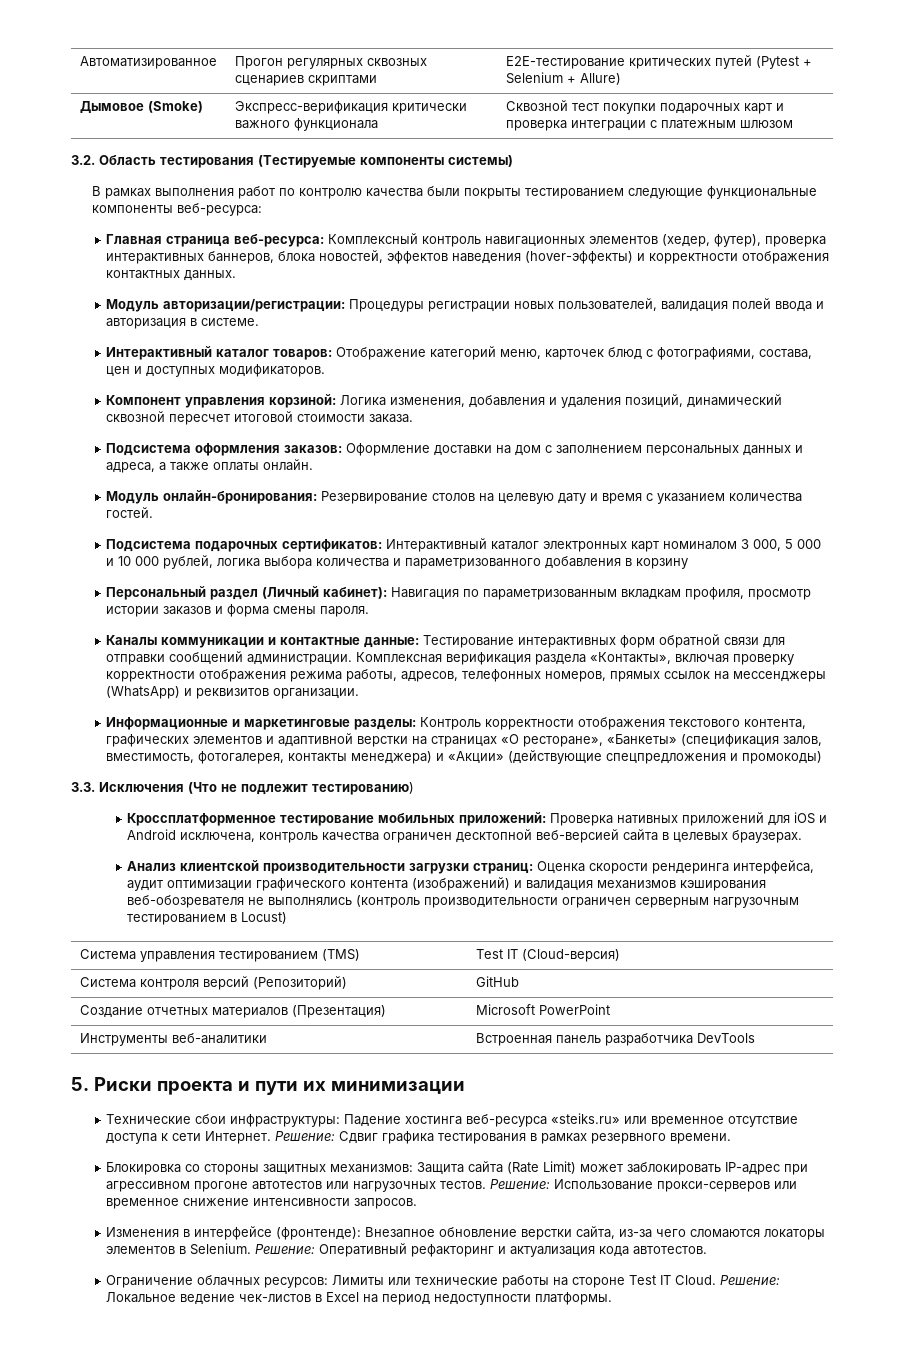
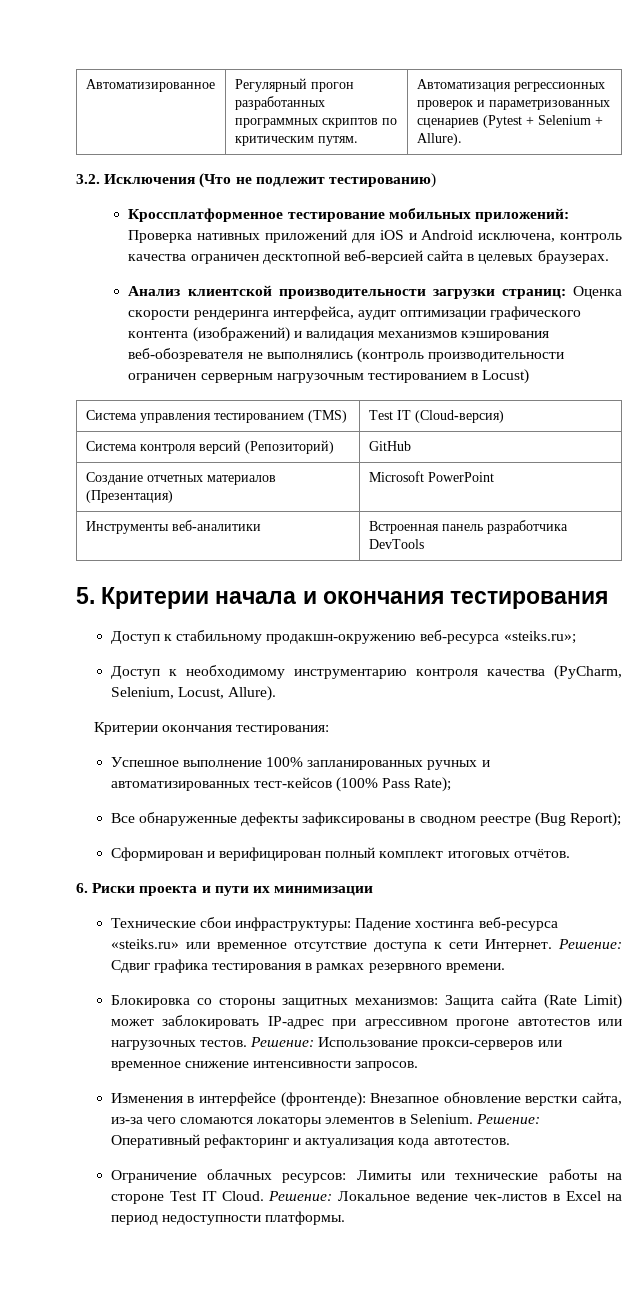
[234,56,427,69] [234,75,377,86] [505,55,812,69] [505,72,621,85] [79,101,203,114] [234,101,467,114] [234,118,378,131] [505,100,784,114] [505,120,793,131] [71,155,513,168] [92,186,818,199] [92,203,263,216] [106,233,827,247] [106,250,830,264] [106,270,237,281] [106,298,825,312] [106,318,260,329] [106,346,813,360] [106,364,326,377] [106,394,783,408] [106,411,414,425] [106,443,804,456] [106,459,314,473] [106,490,803,504] [106,507,154,518] [106,538,822,552] [106,555,689,569] [106,586,812,600] [106,604,370,617] [106,634,786,648] [106,651,795,665] [106,669,827,682] [106,686,360,699] [106,717,807,730] [106,733,823,747] [106,750,823,764] [71,782,95,792] Прогон регулярных сквозных сценариев скриптами | E2E-тестирование критических путей (Pytest + Selenium + Allure) // Дымовое (Smoke) | Экспресс-верификация критически важного функционала | Сквозной тест покупки подарочных карт и проверка интеграции с платежным шлюзом // 3.2. Область тестирования (Тестируемые компоненты системы) // В рамках выполнения работ по контролю качества были покрыты тестированием следующие функциональные компоненты веб-ресурса: // Главная страница веб-ресурса: Комплексный контроль навигационных элементов (хедер, футер), проверка интерактивных баннеров, блока новостей, эффектов наведения (hover-эффекты) и корректности отображения контактных данных. // Модуль авторизации/регистрации: Процедуры регистрации новых пользователей, валидация полей ввода и авторизация в системе. // Интерактивный каталог товаров: Отображение категорий меню, карточек блюд с фотографиями, состава, цен и доступных модификаторов. // Компонент управления корзиной: Логика изменения, добавления и удаления позиций, динамический сквозной пересчет итоговой стоимости заказа. // Подсистема оформления заказов: Оформление доставки на дом с заполнением персональных данных и адреса, а также оплаты онлайн. // Модуль онлайн-бронирования: Резервирование столов на целевую дату и время с указанием количества гостей. // Подсистема подарочных сертификатов: Интерактивный каталог электронных карт номиналом 3 000, 5 000 и 10 000 рублей, логика выбора количества и параметризованного добавления в корзину // Персональный раздел (Личный кабинет): Навигация по параметризованным вкладкам профиля, просмотр истории заказов и форма смены пароля. // Каналы коммуникации и контактные данные: Тестирование интерактивных форм обратной связи для отправки сообщений администрации. Комплексная верификация раздела «Контакты», включая проверку корректности отображения режима работы, адресов, телефонных номеров, прямых ссылок на мессенджеры (WhatsApp) и реквизитов организации. // Информационные и маркетинговые разделы: Контроль корректности отображения текстового контента, графических элементов и адаптивной верстки на страницах «О ресторане», «Банкеты» (спецификация залов, вместимость, фотогалерея, контакты менеджера) и «Акции» (действующие спецпредложения и промокоды) // 3.3. -> [234,78,354,92] [234,96,325,110] [234,118,397,128] [234,136,358,146] [416,79,605,92] [416,100,610,110] [416,115,603,128] [416,133,462,146] [76,174,100,184] Регулярный прогон разработанных программных скриптов по критическим путям. | Автоматизация регрессионных проверок и параметризованных сценариев (Pytest + Selenium + Allure). // 3.2.
(89, 1084) none -> [101,587,609,609] [110,630,576,644] [110,665,622,680] [110,686,277,701] [93,722,330,735] [110,757,490,770] [110,777,452,792] [110,812,622,827] [110,847,570,861] [76,883,88,893] Критерии начала и окончания тестирования // Доступ к стабильному продакшн-окружению веб-ресурса «steiks.ru»; // Доступ к необходимому инструментарию контроля качества (PyCharm, Selenium, Locust, Allure). // Критерии окончания тестирования: // Успешное выполнение 100% запланированных ручных и автоматизированных тест-кейсов (100% Pass Rate); // Все обнаруженные дефекты зафиксированы в сводном реестре (Bug Report); // Сформирован и верифицирован полный комплект итоговых отчётов. // 6.

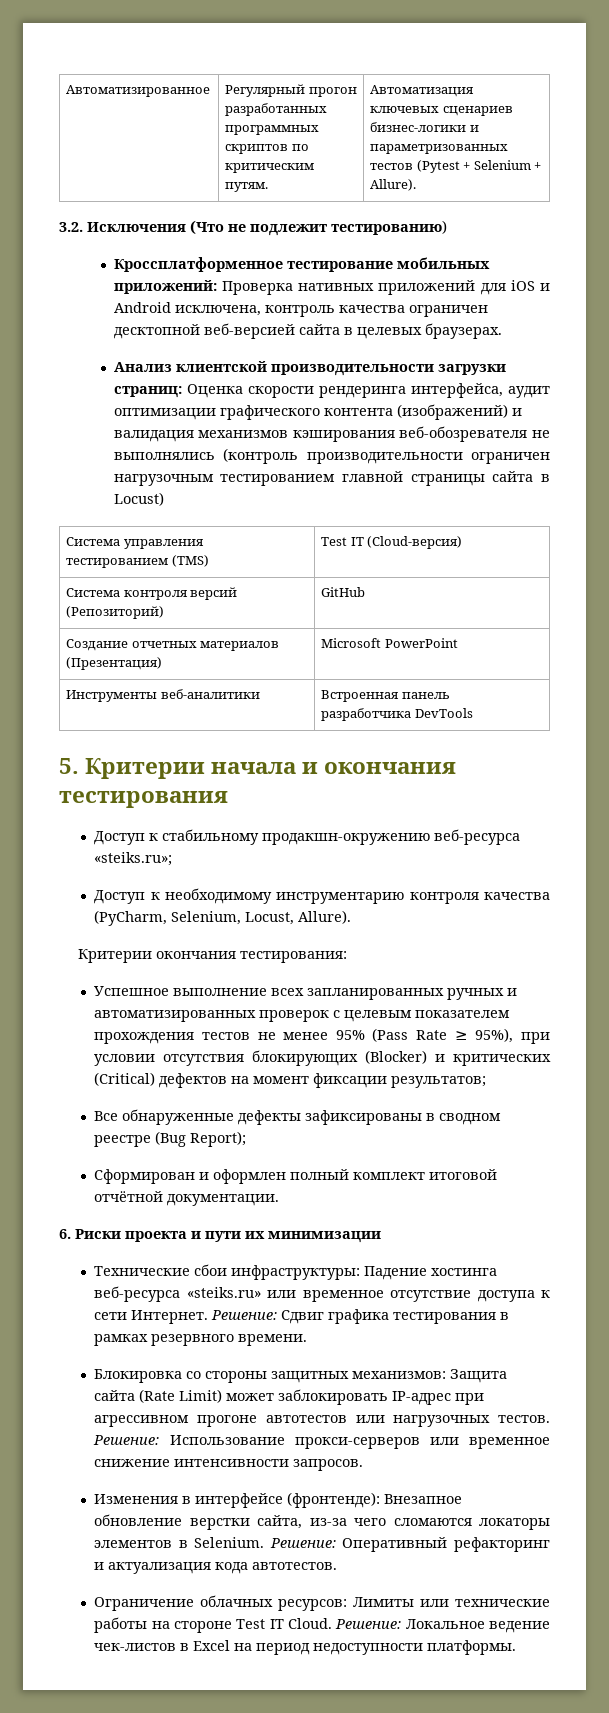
[513,82,605,92] [416,100,473,110] регрессионных проверок -> [370,106,513,116] [370,122,467,132] ключевых сценариев бизнес-логики
[416,118,479,128] сценариев -> [370,163,414,170] тестов
[200,373,273,383] серверным -> (550, 458) none
(467, 378) none -> [342,471,534,486] главной страницы сайта
[266,757,304,767] 100% -> [271,988,305,996] всех
[253,777,452,792] тест-кейсов (100% Pass Rate); -> [259,1010,511,1022] [94,1028,550,1044] [94,1050,551,1066] [94,1072,487,1088] проверок с целевым показателем прохождения тестов не менее 95% (Pass Rate ≥ 95%), при условии отсутствия блокирующих (Blocker) и критических (Critical) дефектов на момент фиксации результатов;
[219,847,322,861] верифицирован -> [213,1169,287,1184] оформлен
[447,849,570,858] итоговых отчётов. -> [429,1169,498,1180] [94,1191,280,1206] итоговой отчётной документации.

